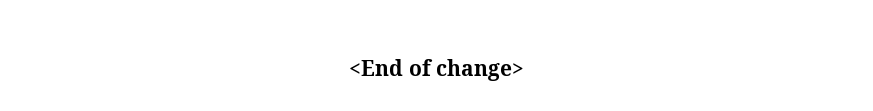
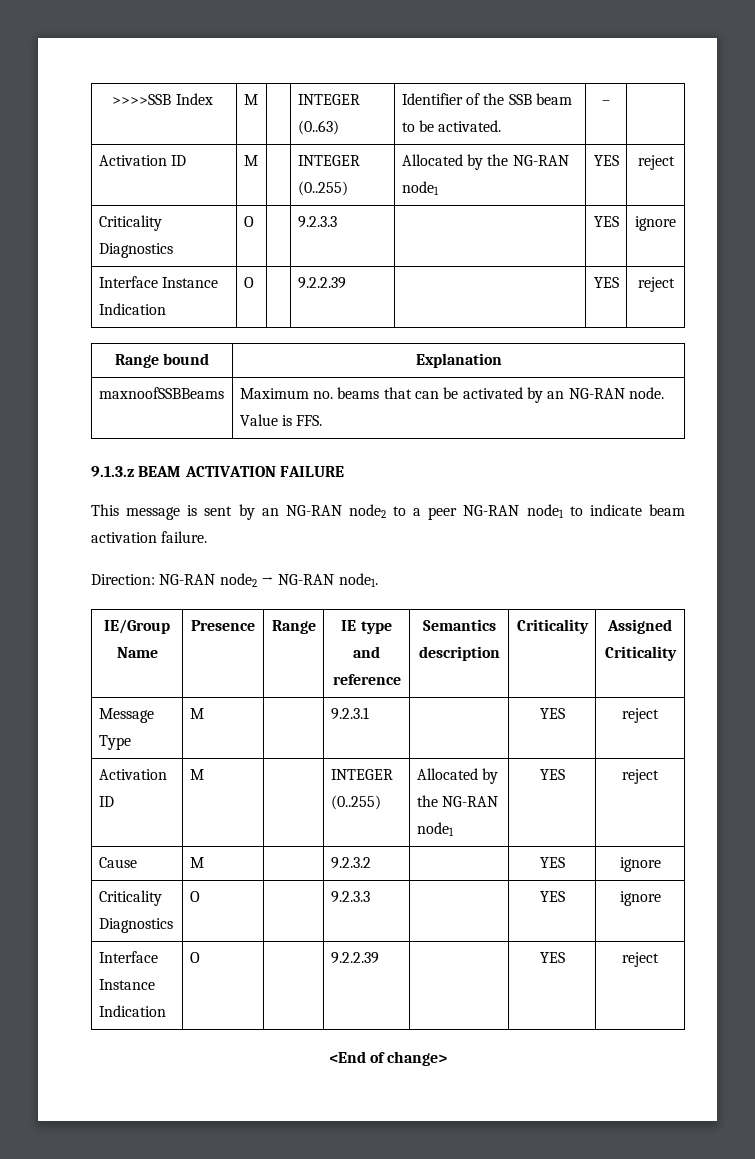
(348, 67) none -> [112,93,213,105] [243,94,258,105] [297,94,360,105] [297,120,339,135] [401,93,572,105] [401,120,502,132] [602,100,610,105] [98,155,187,166] [243,155,258,166] [297,155,360,166] [297,181,348,196] [401,154,569,170] [401,181,439,195] [593,155,619,166] [637,155,675,170] [98,215,162,231] [98,243,173,258] [243,216,254,227] [297,216,337,228] [593,216,619,227] [635,216,676,231] [98,276,219,288] [98,303,166,315] [243,277,254,288] [297,277,346,289] [593,277,619,288] [637,277,675,292] [114,353,210,368] [415,353,502,368] [98,387,224,399] [239,387,664,403] [239,414,323,426] [91,466,344,477] [91,504,685,520] [91,531,208,543] [91,573,378,587] [104,619,170,634] [116,647,158,658] [191,620,255,631] [271,620,316,634] [341,620,392,634] [353,646,380,658] [332,674,401,685] [422,619,496,631] [418,646,500,661] [516,619,589,634] [607,619,672,634] [604,646,677,661] [98,708,154,723] [98,735,131,750] [189,708,204,719] [330,707,369,720] [539,708,565,719] [622,708,659,723] [98,769,167,780] [98,796,114,807] [189,769,204,780] [330,769,393,780] [330,795,381,810] [416,768,499,784] [416,795,499,807] [416,822,454,836] [539,769,565,780] [622,769,659,784] [98,857,137,868] [189,857,204,868] [330,857,371,869] [539,857,565,868] [619,857,661,872] [98,890,162,906] [98,918,173,933] [189,891,200,902] [330,891,370,903] [539,891,565,902] [619,891,661,906] [98,951,158,963] [98,979,155,990] [98,1005,166,1017] [189,952,200,963] [330,952,379,964] [539,952,565,963] [622,952,659,967] >>>>SSB Index | M | | INTEGER (0..63) | Identifier of the SSB beam to be activated. | – | // Activation ID | M | | INTEGER (0..255) | Allocated by the NG-RAN node1 | YES | reject // Criticality Diagnostics | O | | 9.2.3.3 | | YES | ignore // Interface Instance Indication | O | | 9.2.2.39 | | YES | reject // Range bound | Explanation // maxnoofSSBBeams | Maximum no. beams that can be activated by an NG-RAN node. Value is FFS. // 9.1.3.z BEAM ACTIVATION FAILURE // This message is sent by an NG-RAN node2 to a peer NG-RAN node1 to indicate beam activation failure. // Direction: NG-RAN node2 → NG-RAN node1. // IE/Group Name | Presence | Range | IE type and reference | Semantics description | Criticality | Assigned Criticality // Message Type | M | | 9.2.3.1 | | YES | reject // Activation ID | M | | INTEGER (0..255) | Allocated by the NG-RAN node1 | YES | reject // Cause | M | | 9.2.3.2 | | YES | ignore // Criticality Diagnostics | O | | 9.2.3.3 | | YES | ignore // Interface Instance Indication | O | | 9.2.2.39 | | YES | reject //

